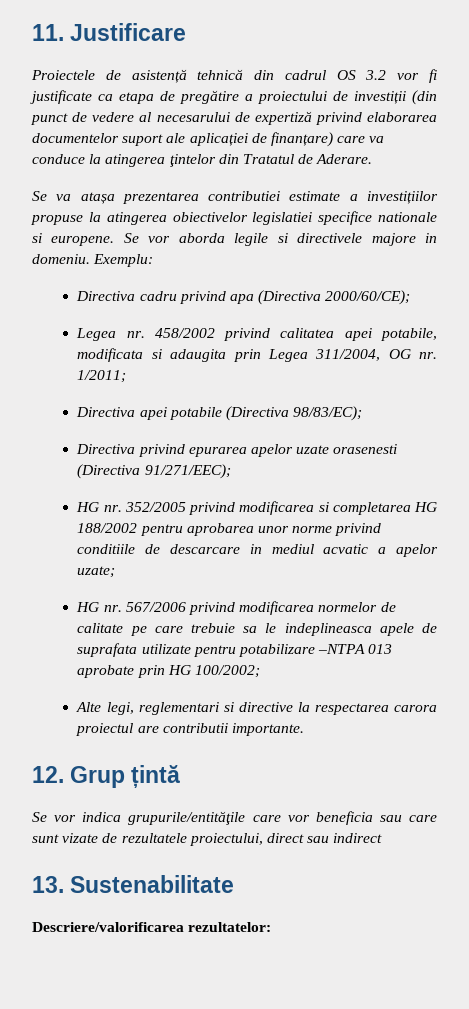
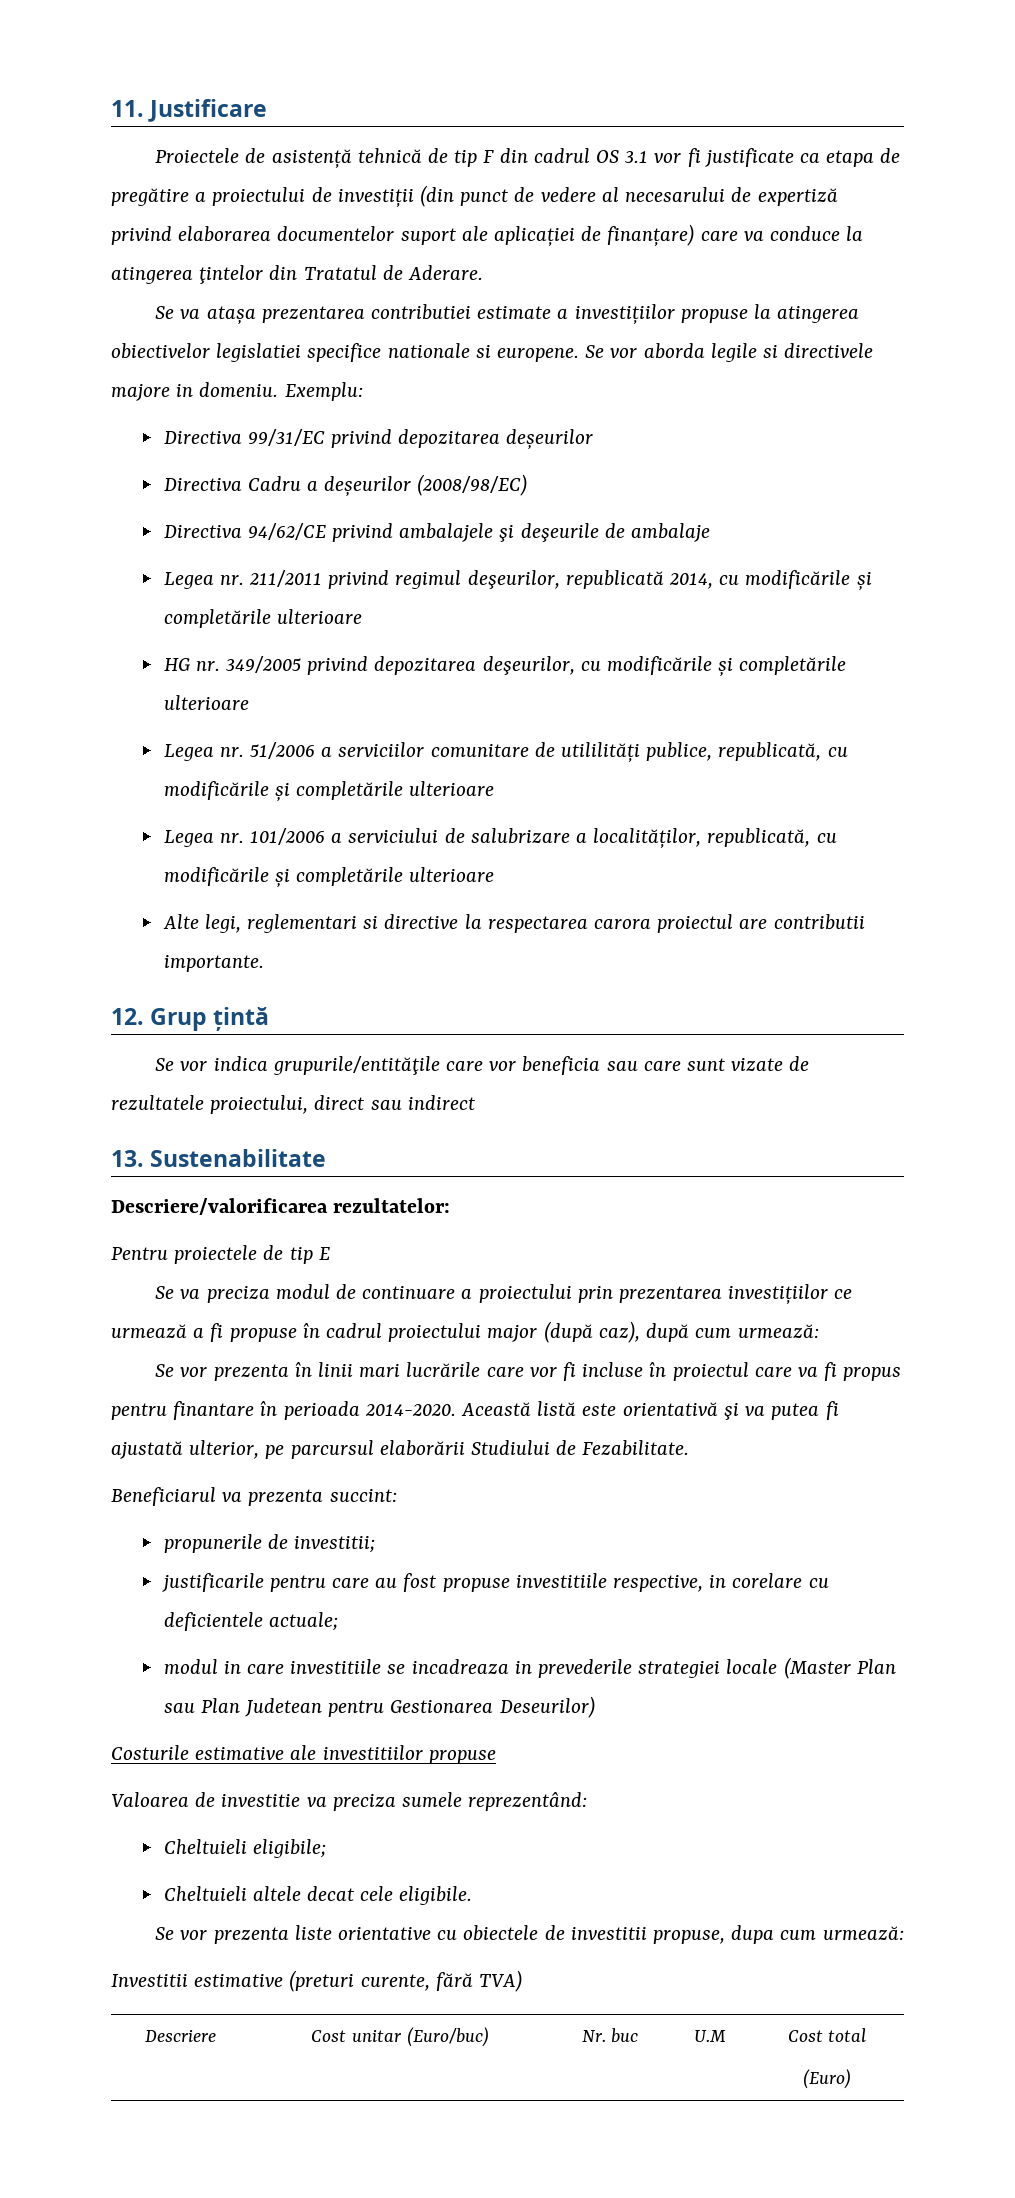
(244, 74) none -> [427,148,495,167] de tip F
[365,70,387,80] 3.2 -> [625,151,649,163] 3.1
[139,290,411,305] [76,328,437,341] [77,348,437,362] [77,370,127,383] [76,406,363,421] [76,444,398,457] [77,464,231,479] [76,501,438,515] [77,523,382,536] [77,544,438,557] [77,566,116,578] [76,601,396,615] [77,623,437,636] [77,643,393,657] [77,665,260,678] cadru privind apa (Directiva 2000/60/CE); // Legea nr. 458/2002 privind calitatea apei potabile, modificata si adaugita prin Legea 311/2004, OG nr. 1/2011; // Directiva apei potabile (Directiva 98/83/EC); // Directiva privind epurarea apelor uzate orasenesti (Directiva 91/271/EEC); // HG nr. 352/2005 privind modificarea si completarea HG 188/2002 pentru aprobarea unor norme privind conditiile de descarcare in mediul acvatic a apelor uzate; // HG nr. 567/2006 privind modificarea normelor de calitate pe care trebuie sa le indeplineasca apele de suprafata utilizate pentru potabilizare –NTPA 013 aprobate prin HG 100/2002; -> [247,429,594,449] [163,474,528,496] [163,523,710,542] [163,570,872,590] [163,609,362,628] [163,656,847,676] [163,695,249,710] [163,742,848,762] [163,781,495,801] [163,828,837,848] [163,867,495,887] 99/31/EC privind depozitarea deșeurilor // Directiva Cadru a deșeurilor (2008/98/EC) // Directiva 94/62/CE privind ambalajele şi deşeurile de ambalaje // Legea nr. 211/2011 privind regimul deşeurilor, republicată 2014, cu modificările și completările ulterioare // HG nr. 349/2005 privind depozitarea deşeurilor, cu modificările și completările ulterioare // Legea nr. 51/2006 a serviciilor comunitare de utililități publice, republicată, cu modificările și completările ulterioare // Legea nr. 101/2006 a serviciului de salubrizare a localităților, republicată, cu modificările și completările ulterioare
(272, 927) none -> [111,1245,330,1264] [155,1284,853,1304] [111,1321,819,1343] [155,1362,902,1381] [111,1401,839,1420] [111,1440,690,1459] [111,1487,397,1506] [163,1534,375,1553] [161,1573,829,1592] [163,1612,338,1631] [163,1657,896,1679] [163,1696,595,1718] [111,1745,496,1764] [111,1792,588,1811] [163,1839,326,1858] [163,1886,473,1905] [155,1925,904,1944] [111,1970,523,1992] [145,2030,216,2042] [311,2027,489,2047] [581,2028,639,2043] [694,2030,727,2042] [787,2028,867,2042] [803,2069,852,2089] // Pentru proiectele de tip E // Se va preciza modul de continuare a proiectului prin prezentarea investițiilor ce urmează a fi propuse în cadrul proiectului major (după caz), după cum urmează: // Se vor prezenta în linii mari lucrările care vor fi incluse în proiectul care va fi propus pentru finantare în perioada 2014-2020. Această listă este orientativă şi va putea fi ajustată ulterior, pe parcursul elaborării Studiului de Fezabilitate. // Beneficiarul va prezenta succint: // propunerile de investitii; // justificarile pentru care au fost propuse investitiile respective, in corelare cu deficientele actuale; // modul in care investitiile se incadreaza in prevederile strategiei locale (Master Plan sau Plan Judetean pentru Gestionarea Deseurilor) // Costurile estimative ale investitiilor propuse // Valoarea de investitie va preciza sumele reprezentând: // Cheltuieli eligibile; // Cheltuieli altele decat cele eligibile. // Se vor prezenta liste orientative cu obiectele de investitii propuse, dupa cum urmează: // Investitii estimative (preturi curente, fără TVA) // Descriere | Cost unitar (Euro/buc) | Nr. buc | U.M | Cost total // (Euro)

